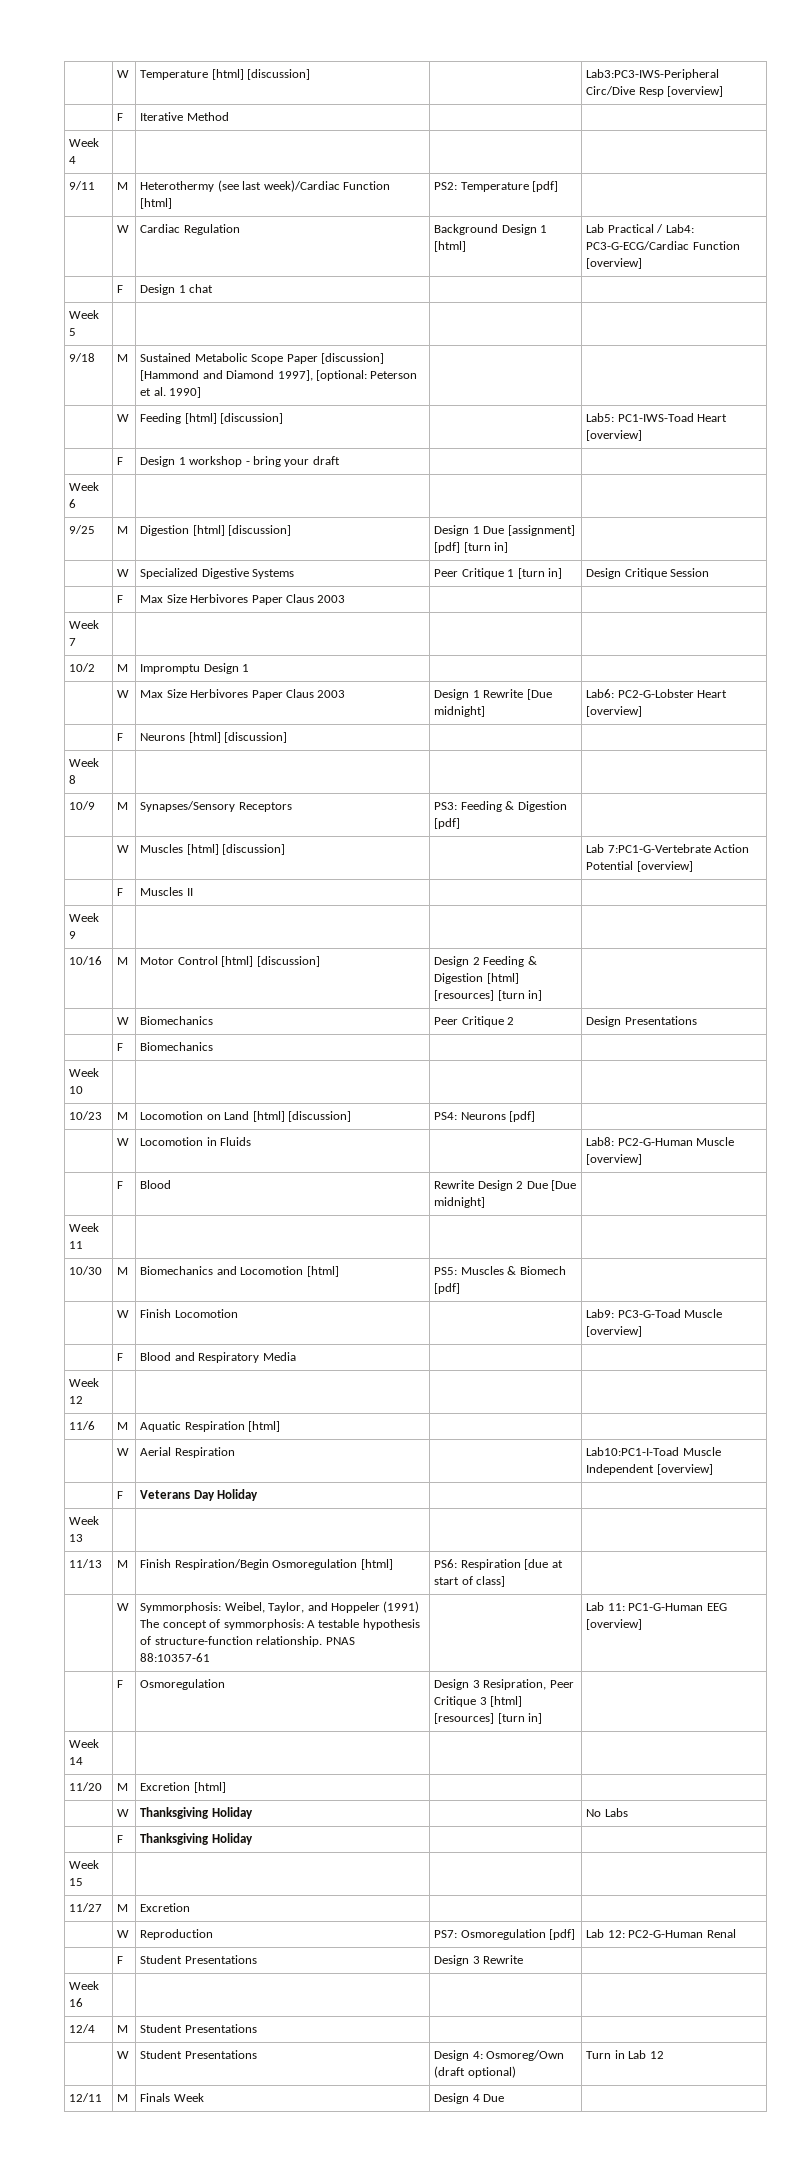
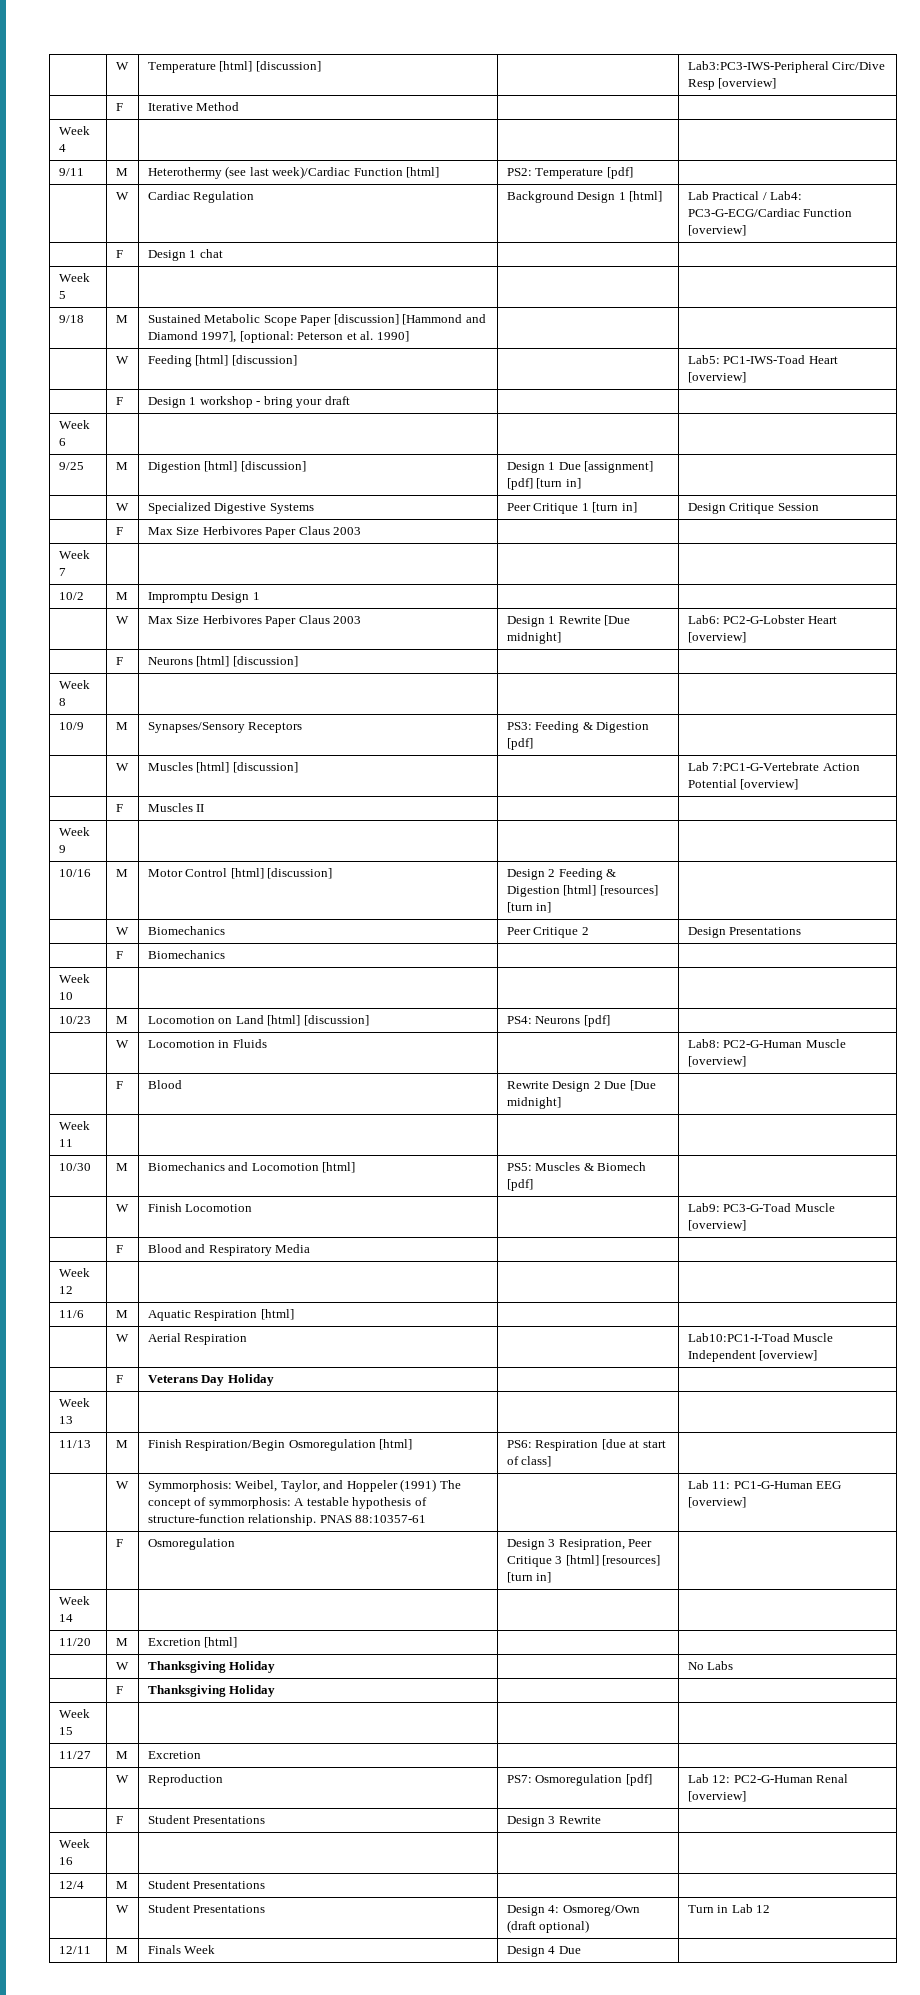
(736, 1933) none -> [687,1791,746,1802] [overview]

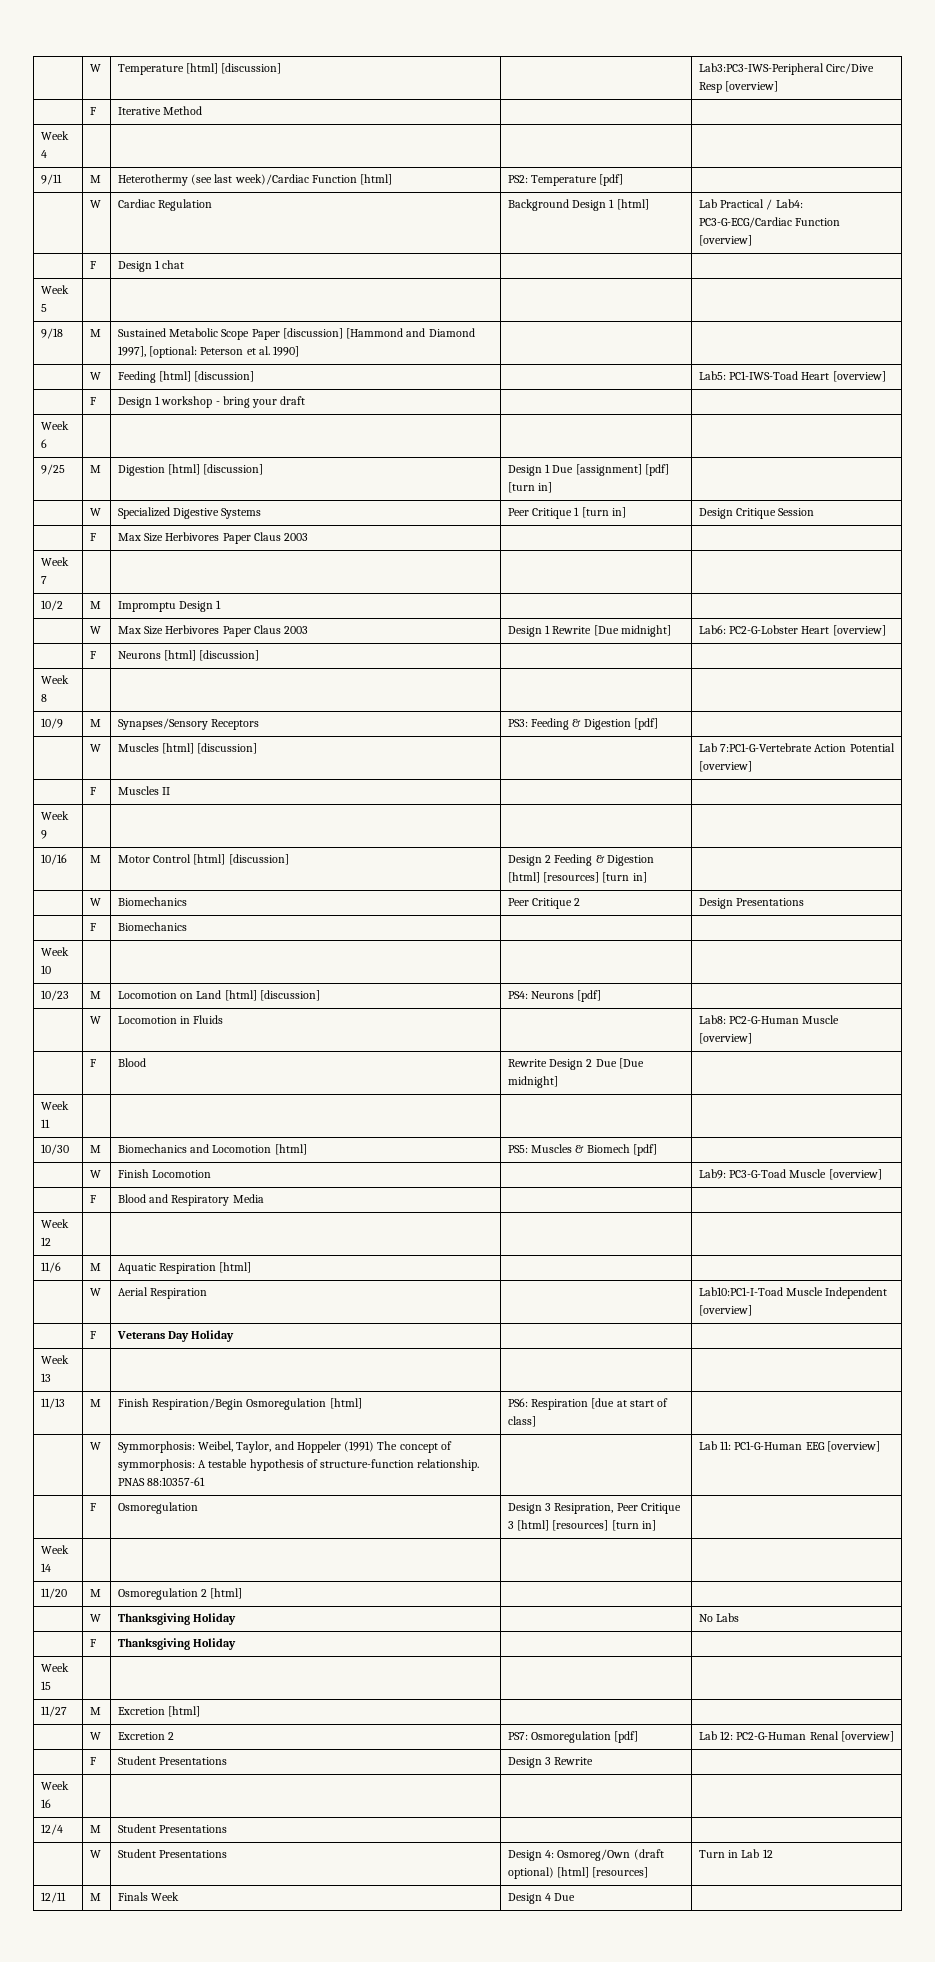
[147,1638,201,1646] Excretion -> [117,1588,208,1600] Osmoregulation 2
[115,1775,129,1783] [147,1774,223,1786] | | // | W | Reproduction -> [168,1706,201,1717] [89,1732,101,1740] [117,1732,175,1740] [html] | | // | W | Excretion 2
(590, 1926) none -> [557,1867,649,1878] [html] [resources]

